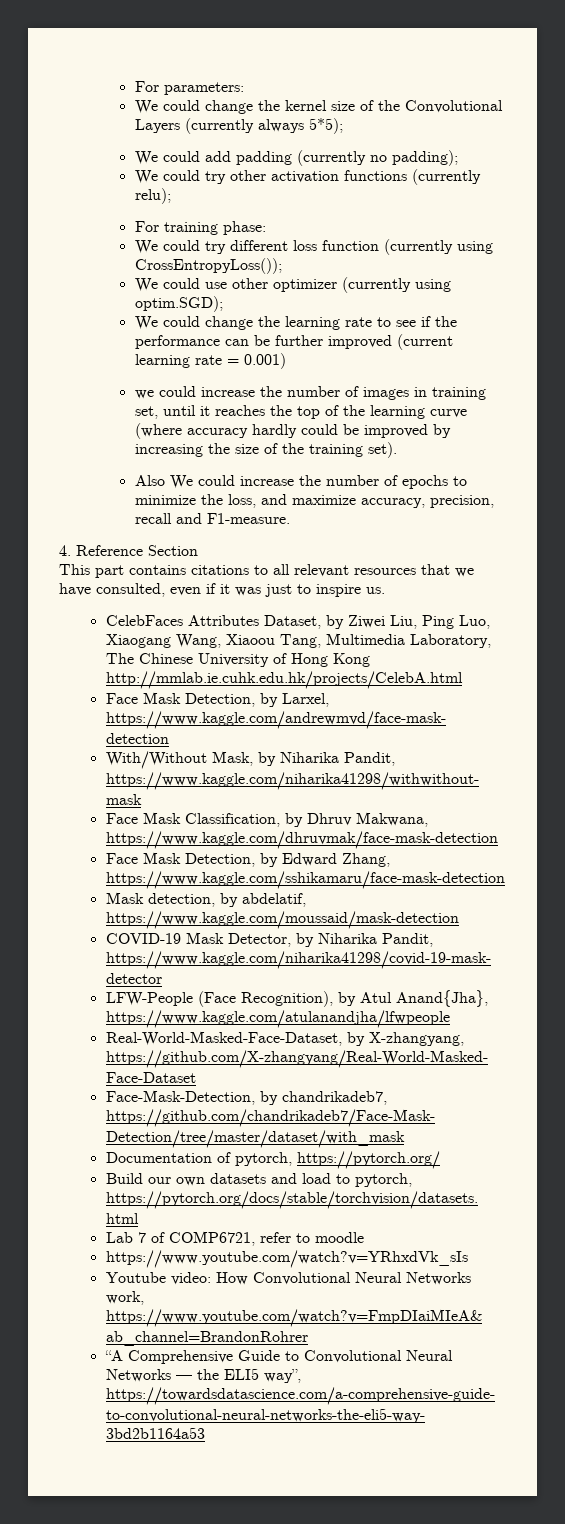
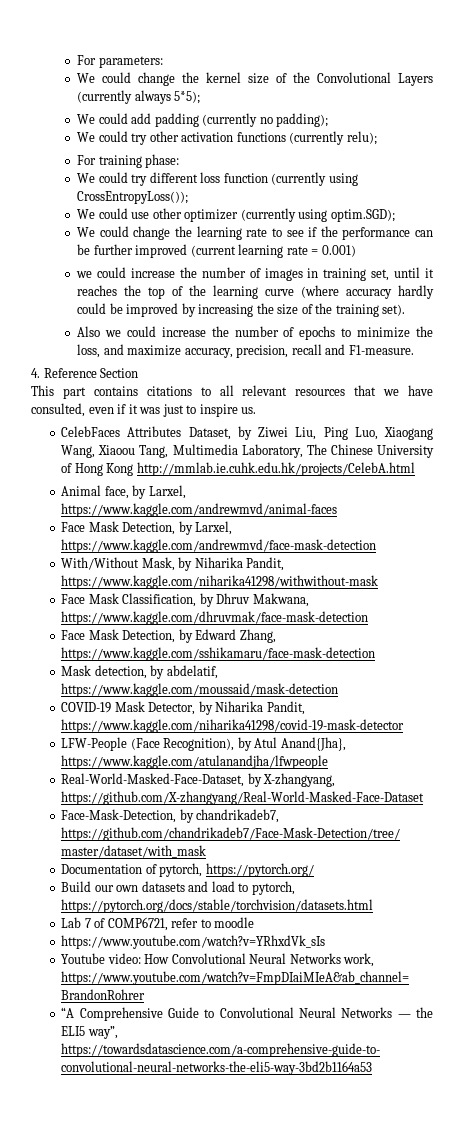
[169,475,193,489] We -> [105,330,122,337] we
(463, 680) none -> [61,485,186,499] [61,503,338,517] // Animal face, by Larxel, https://www.kaggle.com/andrewmvd/animal-faces

